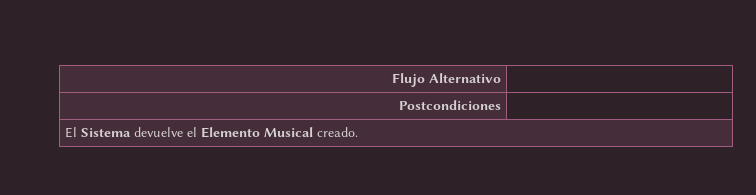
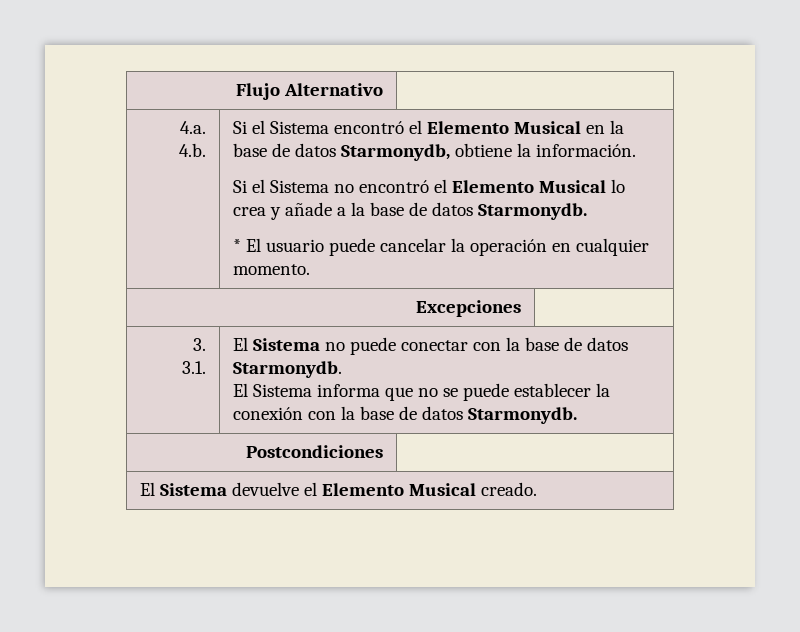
(501, 78) none -> [180,121,207,134] [179,143,207,157] [232,120,624,134] [232,143,636,161] [232,179,625,193] [232,202,587,220] [232,238,649,256] [232,264,310,275] [416,300,522,317] [193,338,207,351] [182,361,207,374] [232,337,628,355] [232,361,342,378] [232,383,610,401] [232,406,577,424] // 4.a. // 4.b. | Si el Sistema encontró el Elemento Musical en la base de datos Starmonydb, obtiene la información. // Si el Sistema no encontró el Elemento Musical lo crea y añade a la base de datos Starmonydb. // * El usuario puede cancelar la operación en cualquier momento. // Excepciones | // 3. // 3.1. | El Sistema no puede conectar con la base de datos Starmonydb. // El Sistema informa que no se puede establecer la conexión con la base de datos Starmonydb.

